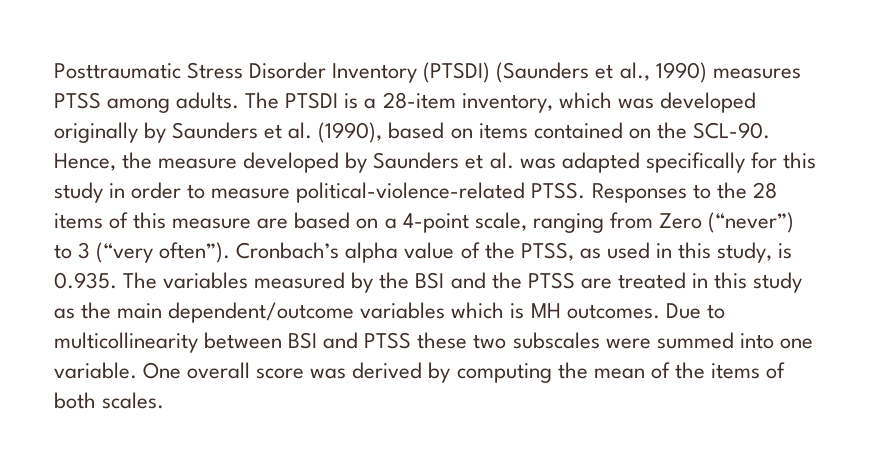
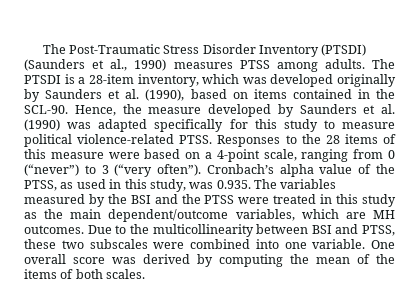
[54,63,181,79] Posttraumatic -> [42,44,160,54] The Post-Traumatic
[628,128,651,139] on -> [357,89,370,99] in
(514, 160) none -> [24,119,60,131] (1990)
[109,182,526,203] in order to measure political-violence-related -> [323,120,395,129] [24,134,175,147] to measure political violence-related
[257,218,289,229] are -> [108,152,140,159] were
[658,213,702,229] Zero -> [388,150,396,159] 0
[778,243,793,259] is -> [189,182,214,189] was
[580,278,612,289] are -> [238,197,270,204] were
[360,302,525,319] variables which is -> [235,209,366,221] variables, which are
(725, 311) none -> [129,224,149,234] the
[364,332,412,349] PTSS -> [362,225,395,236] PTSS,
[656,332,734,349] summed -> [190,239,250,249] combined

